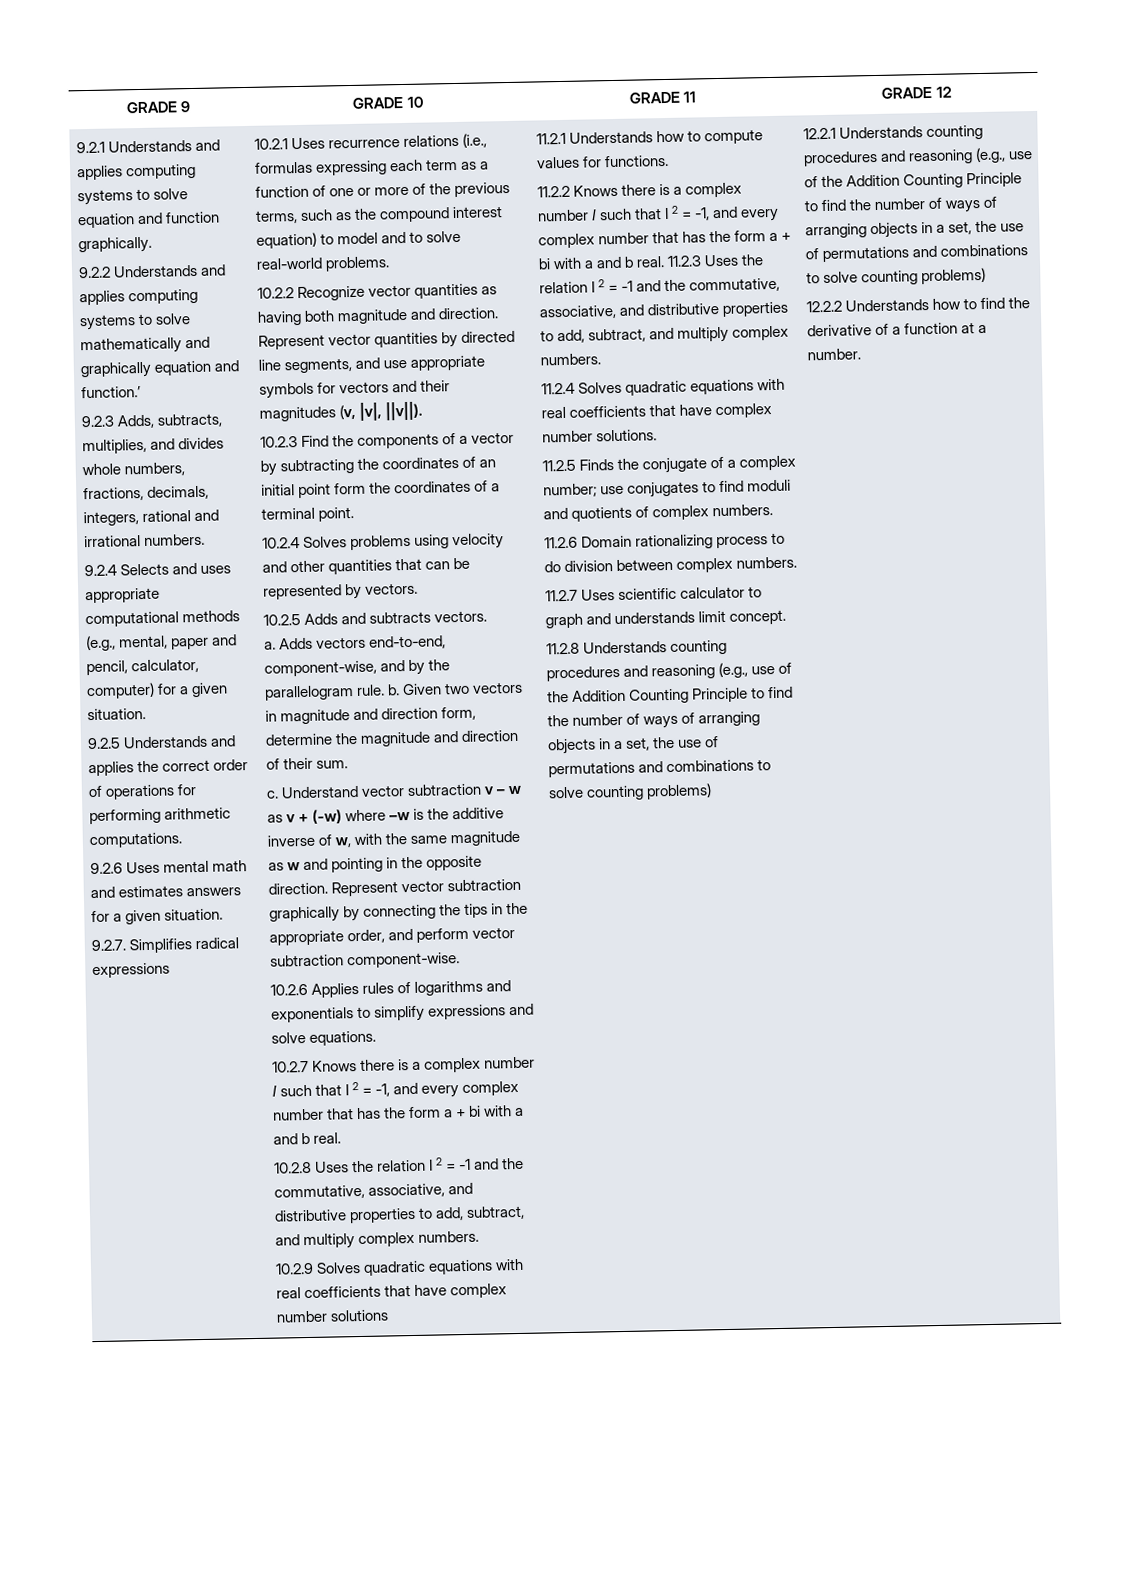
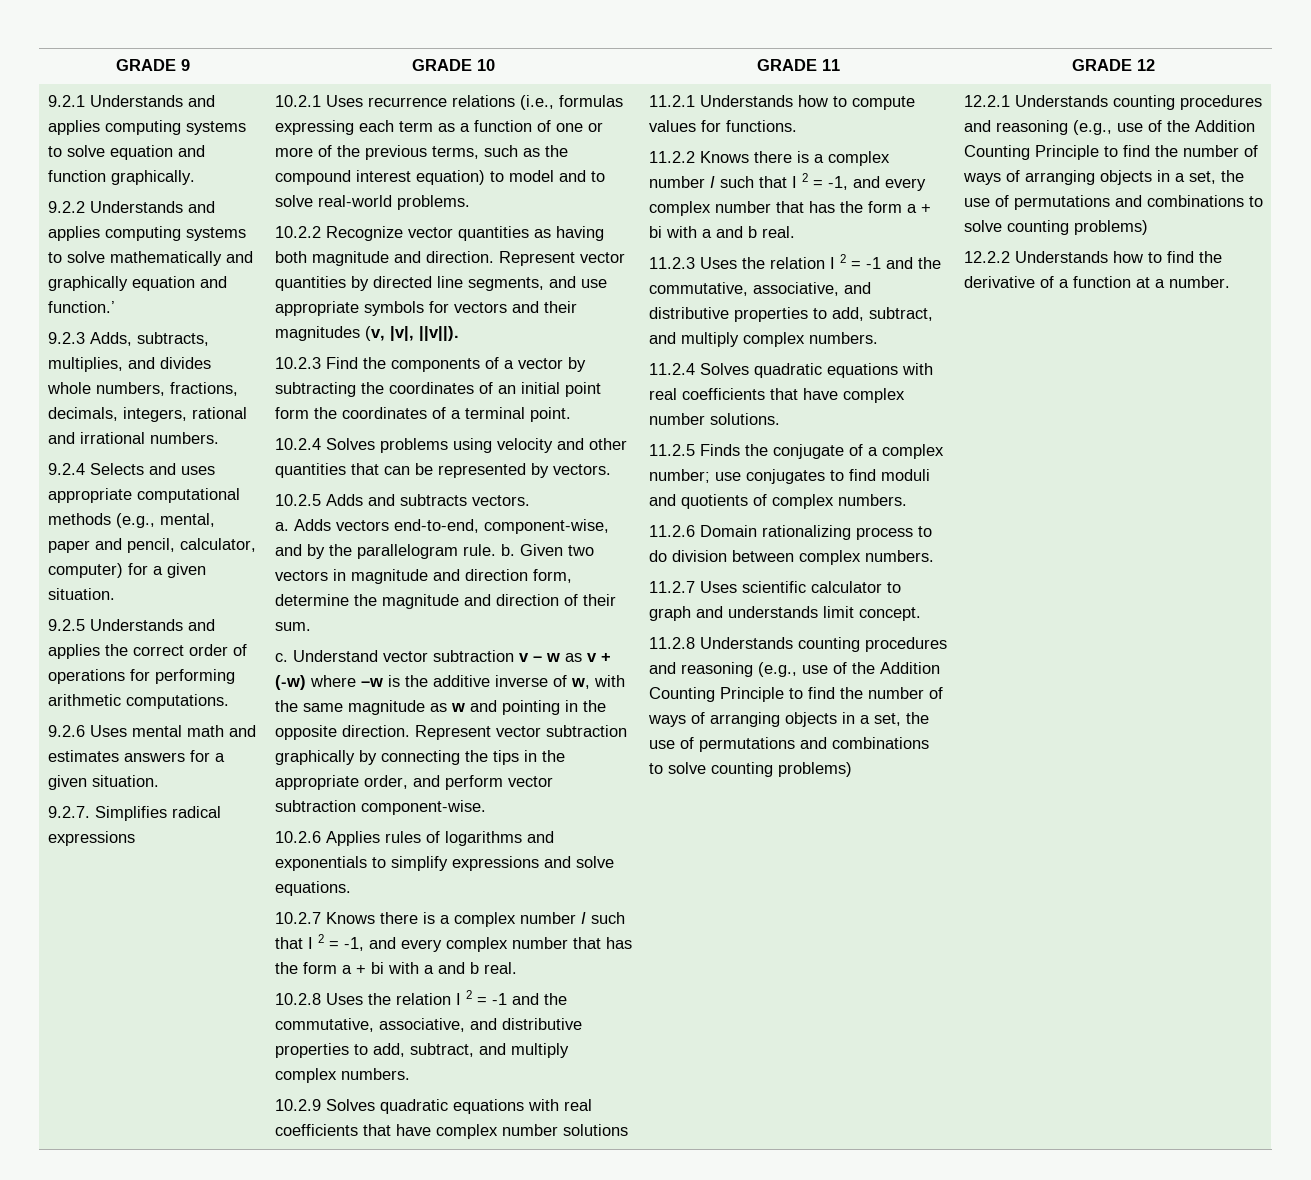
(666, 262) none -> (795, 232) //

